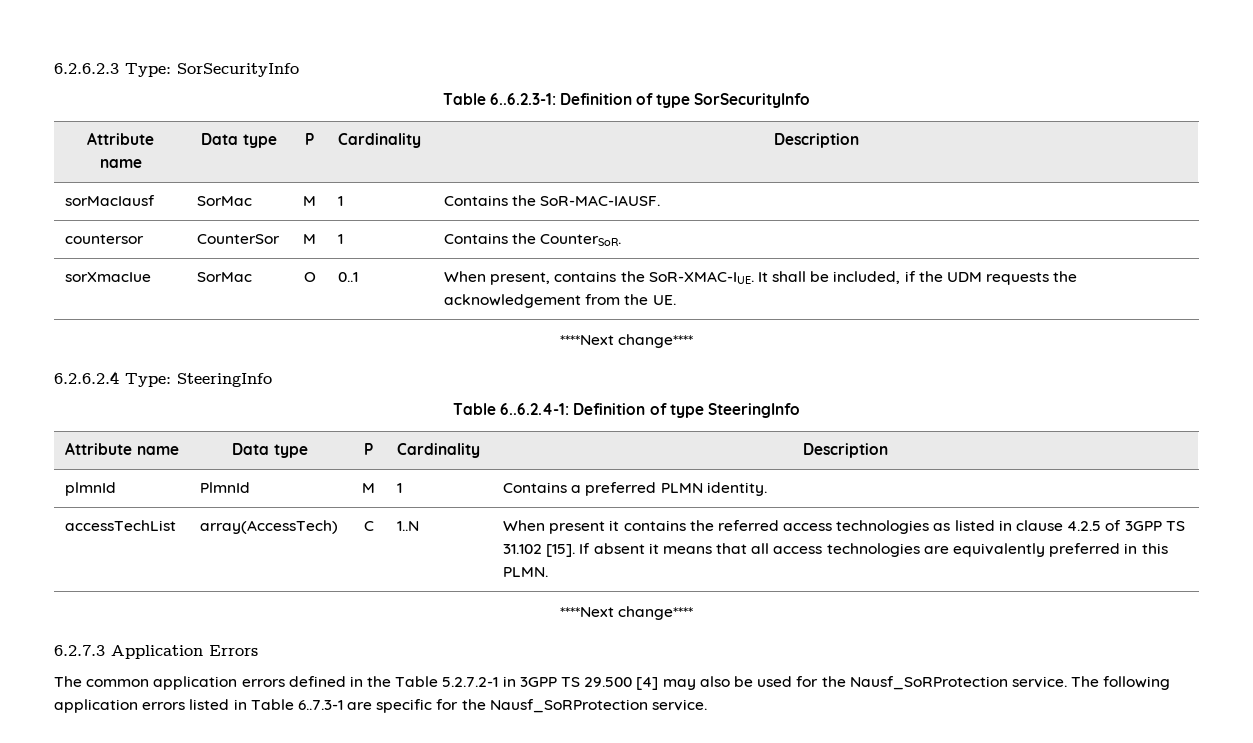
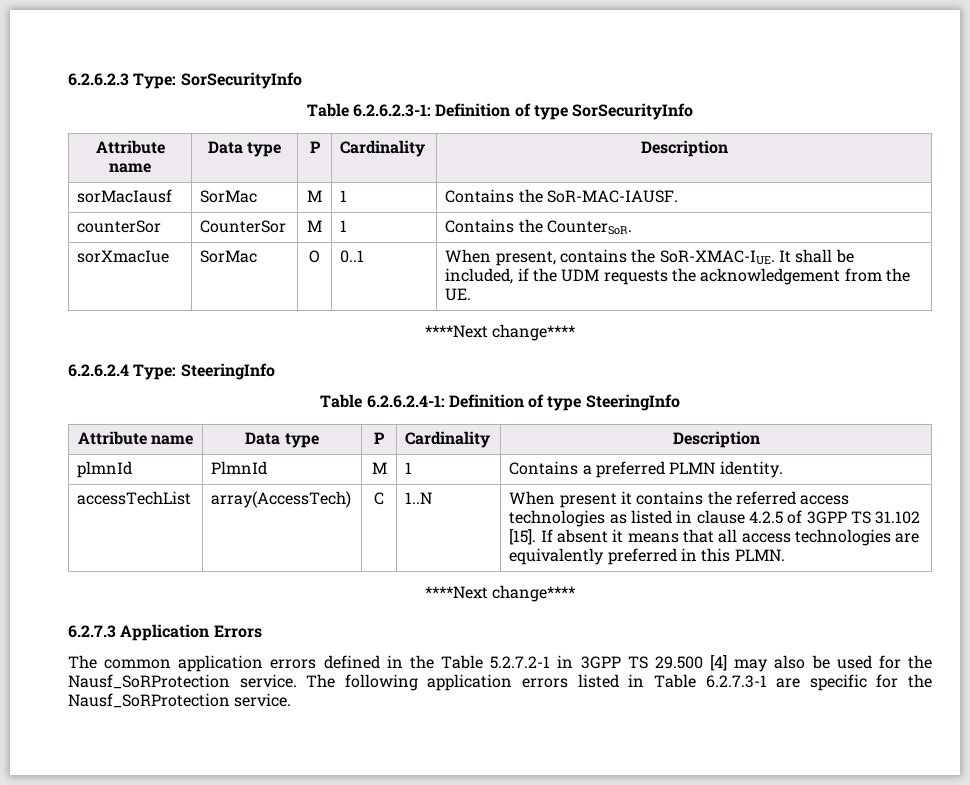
[489,93,556,105] 6..6.2.3-1: -> [353,104,432,117] 6.2.6.2.3-1:
[64,234,144,244] countersor -> [77,220,162,233] counterSor
[500,403,570,415] 6..6.2.4-1: -> [366,395,445,408] 6.2.6.2.4-1:
[297,700,343,710] 6..7.3-1 -> [705,675,767,688] 6.2.7.3-1

